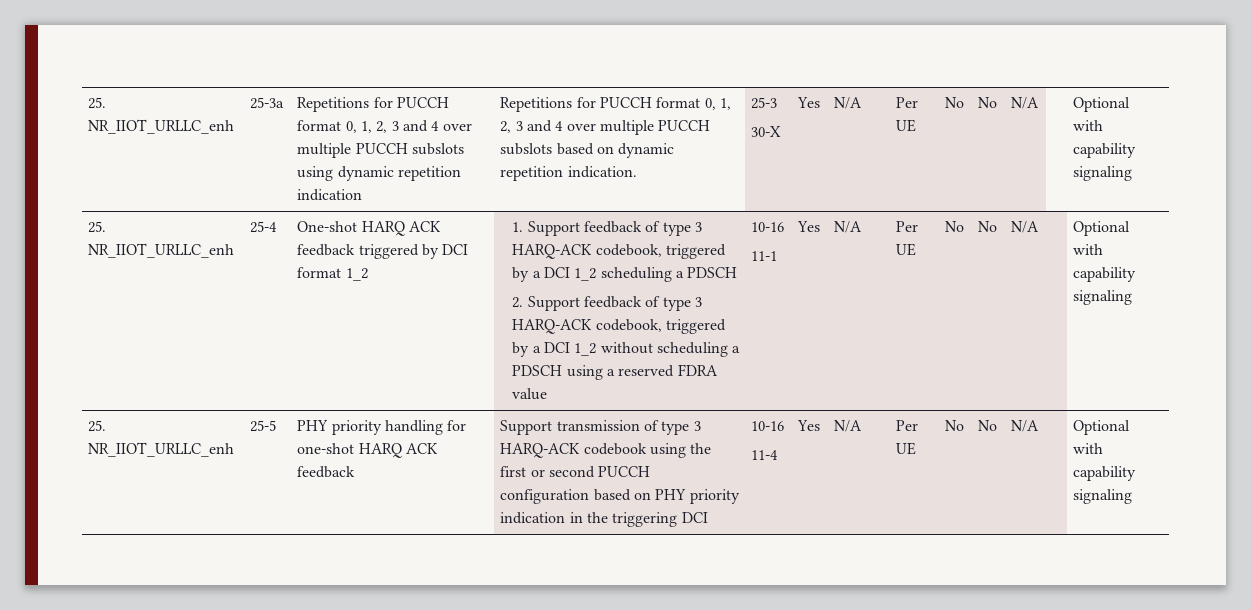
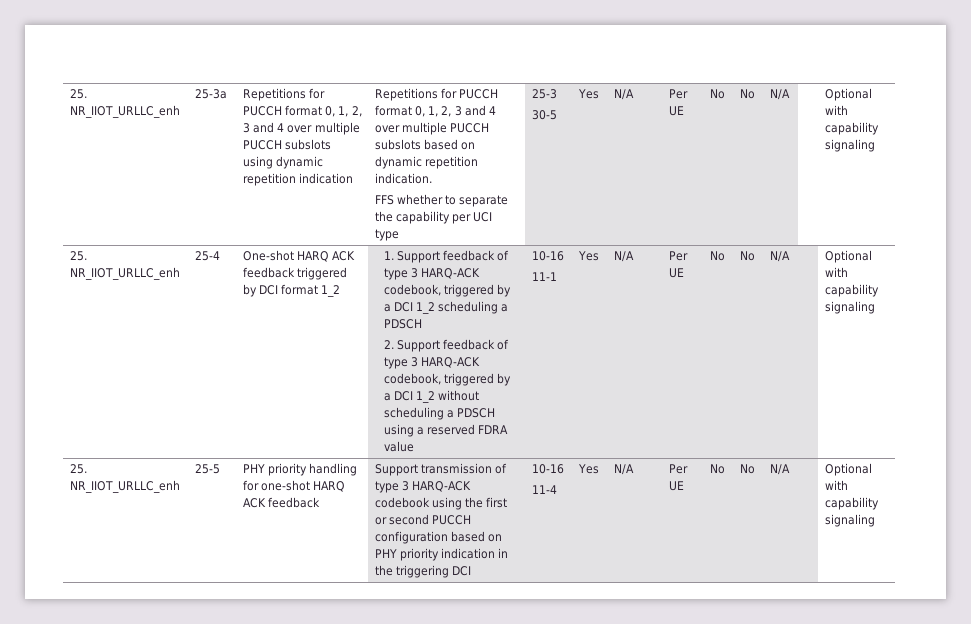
(637, 172) none -> [375,194,509,207] [375,211,493,224] [375,229,400,241] // FFS whether to separate the capability per UCI type
[751,126,782,137] 30-X -> [532,110,558,120] 30-5

